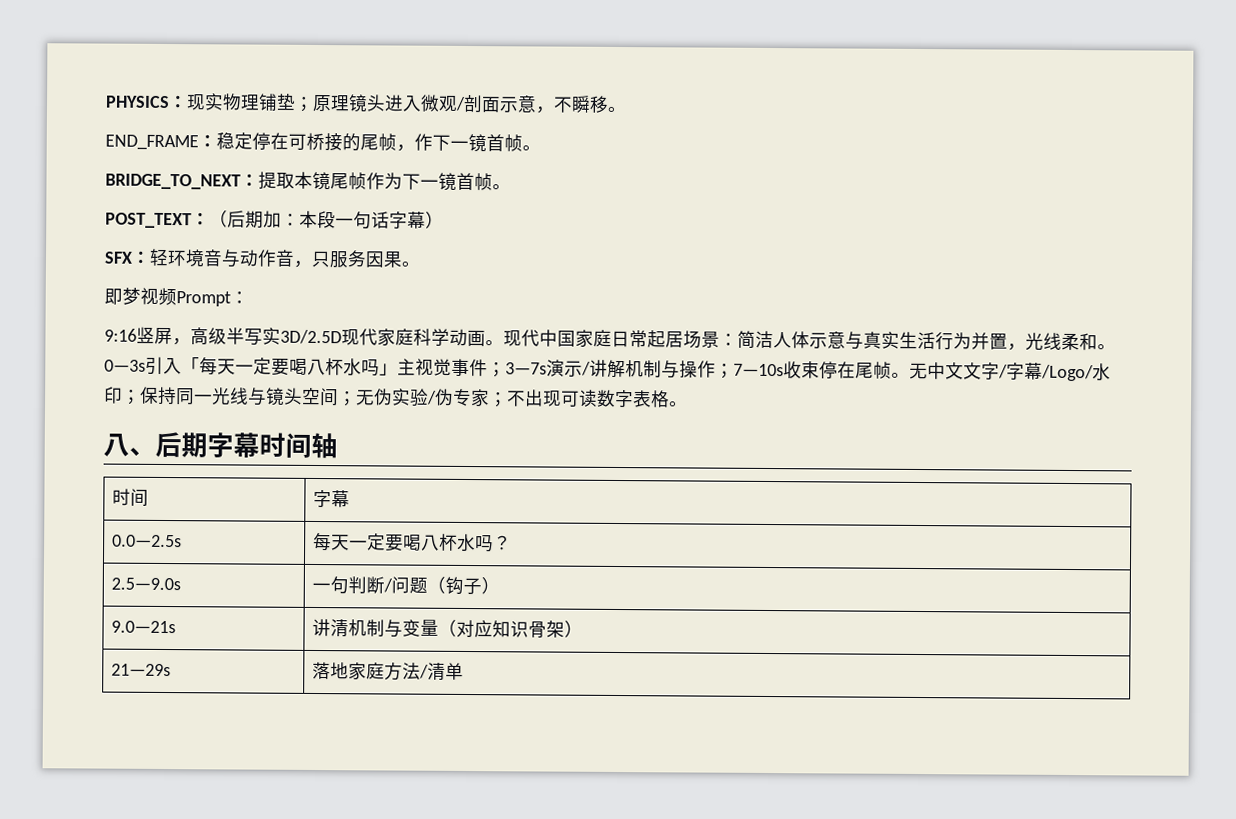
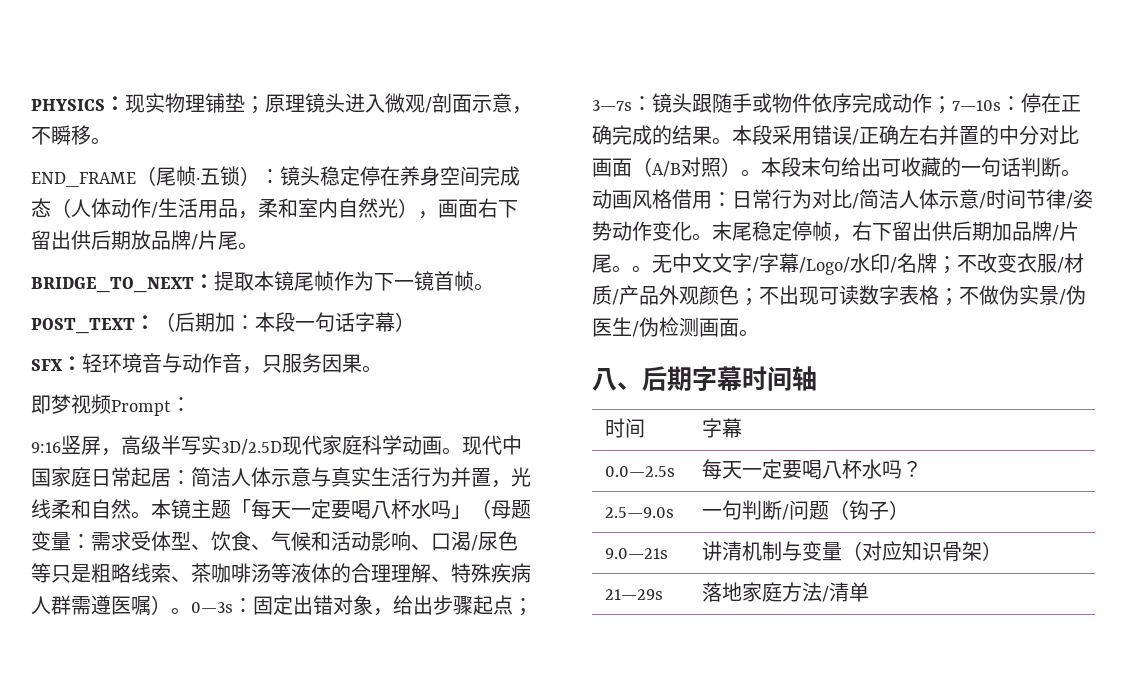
[198,132,523,153] ：稳定停在可桥接的尾帧，作下一镜首帧 -> [136,166,520,186] [31,198,518,219] [31,230,238,250] （尾帧·五锁）：镜头稳定停在养身空间完成态（人体动作/生活用品，柔和室内自然光），画面右下留出供后期放品牌/片尾
[683,330,720,349] 场景 -> (171, 477) none
[1097,344,1116,350] [104,356,182,375] 。0—3s引入 -> [91,499,231,519] 自然。本镜主题
[397,358,892,380] 主视觉事件；3—7s演示/讲解机制与操作；7—10s收束停在尾帧 -> [471,499,531,519] [31,531,518,551] [31,563,531,583] [31,595,533,616] [592,93,1081,114] [592,125,1079,145] [592,157,1081,177] [592,189,1093,209] [592,221,1079,242] [592,254,632,273] （母题变量：需求受体型、饮食、气候和活动影响、口渴/尿色等只是粗略线索、茶咖啡汤等液体的合理理解、特殊疾病人群需遵医嘱）。0—3s：固定出错对象，给出步骤起点；3—7s：镜头跟随手或物件依序完成动作；7—10s：停在正确完成的结果。本段采用错误/正确左右并置的中分对比画面（A/B对照）。本段末句给出可收藏的一句话判断。动画风格借用：日常行为对比/简洁人体示意/时间节律/姿势动作变化。末尾稳定停帧，右下留出供后期加品牌/片尾。
[122,386,490,408] ；保持同一光线与镜头空间；无伪实验/伪专家 -> [890,253,1084,274] [592,285,739,305] /名牌；不改变衣服/材质/产品外观颜色
(670, 399) none -> [939,285,1086,306] [592,317,739,337] ；不做伪实景/伪医生/伪检测画面

